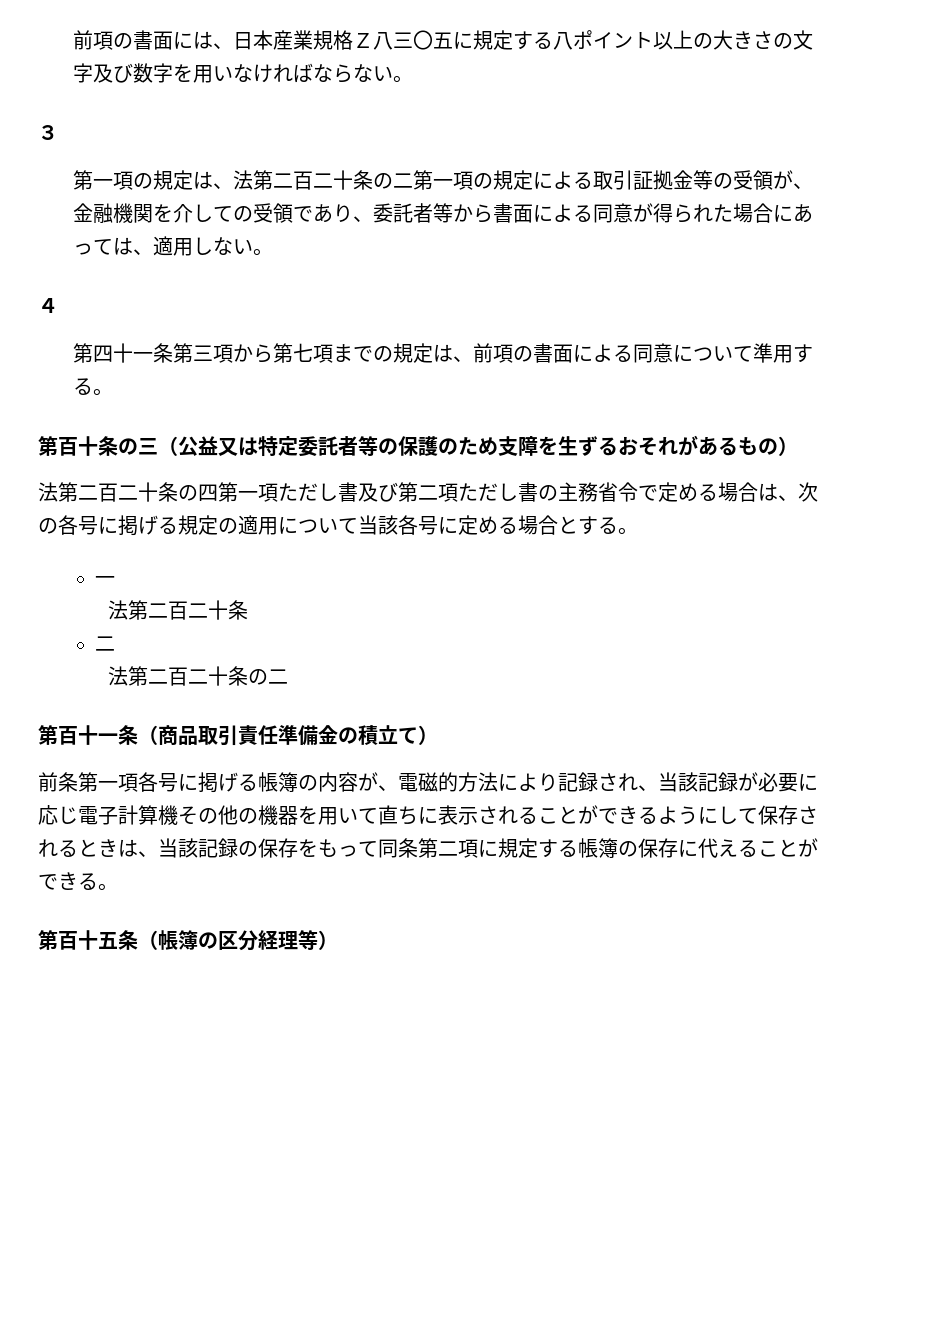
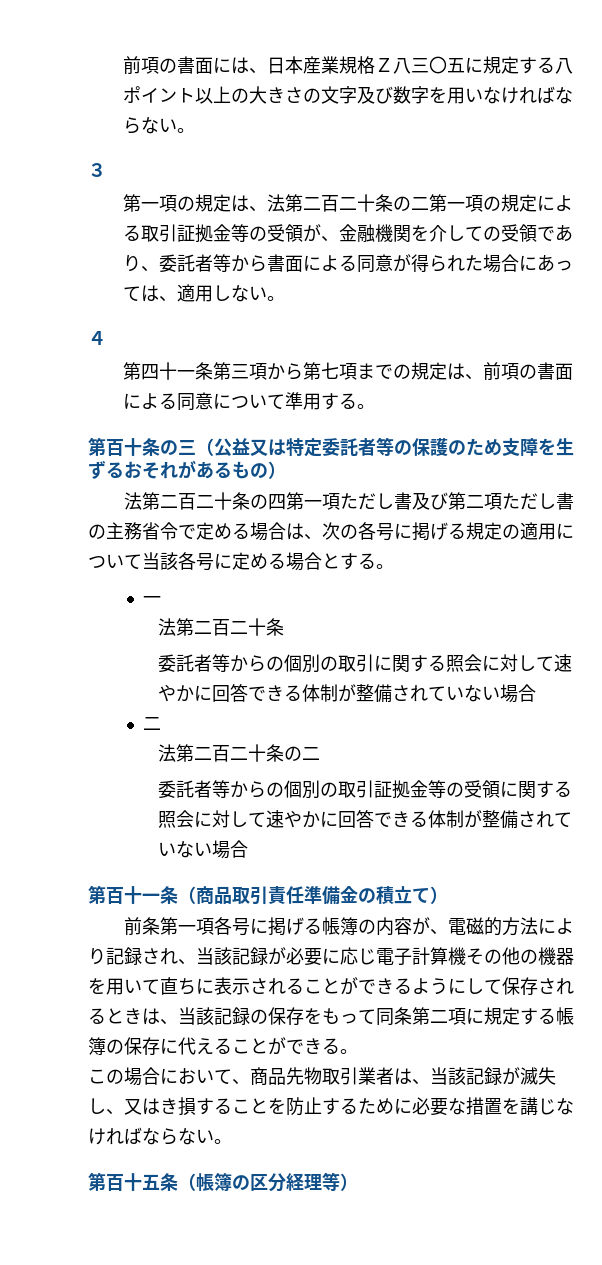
(248, 610) none -> [158,654,573,673] [158,684,537,703] // 委託者等からの個別の取引に関する照会に対して速やかに回答できる体制が整備されていない場合
(288, 676) none -> [158,780,573,799] [158,810,573,829] [158,840,249,859] // 委託者等からの個別の取引証拠金等の受領に関する照会に対して速やかに回答できる体制が整備されていない場合
(118, 887) none -> [88,1067,556,1086] [88,1097,574,1116] [88,1127,232,1145] // この場合において、商品先物取引業者は、当該記録が滅失し、又はき損することを防止するために必要な措置を講じなければならない。

